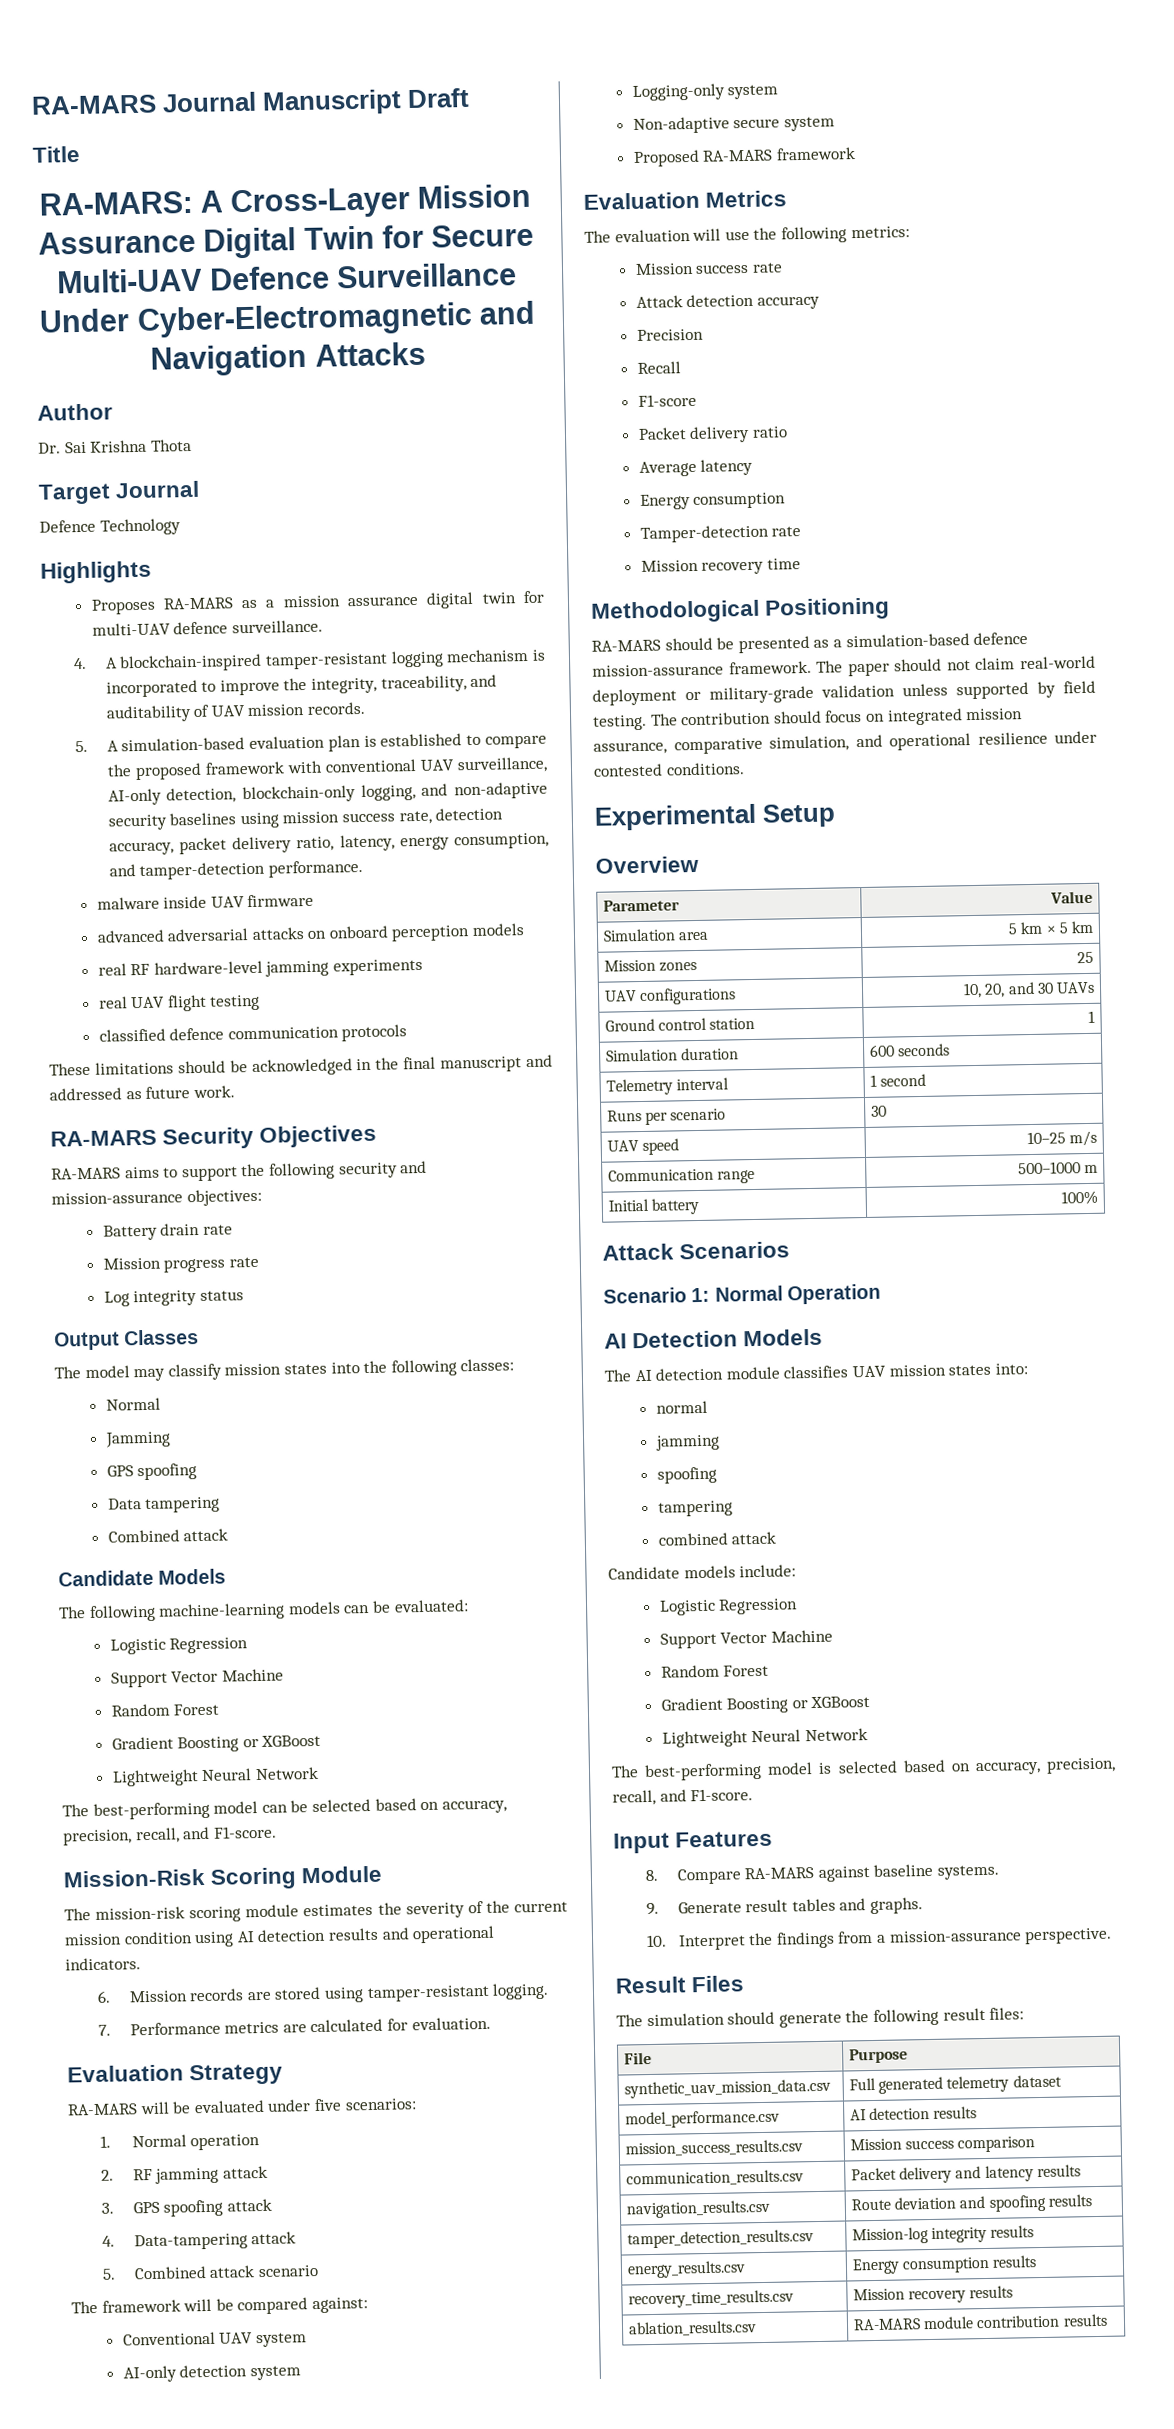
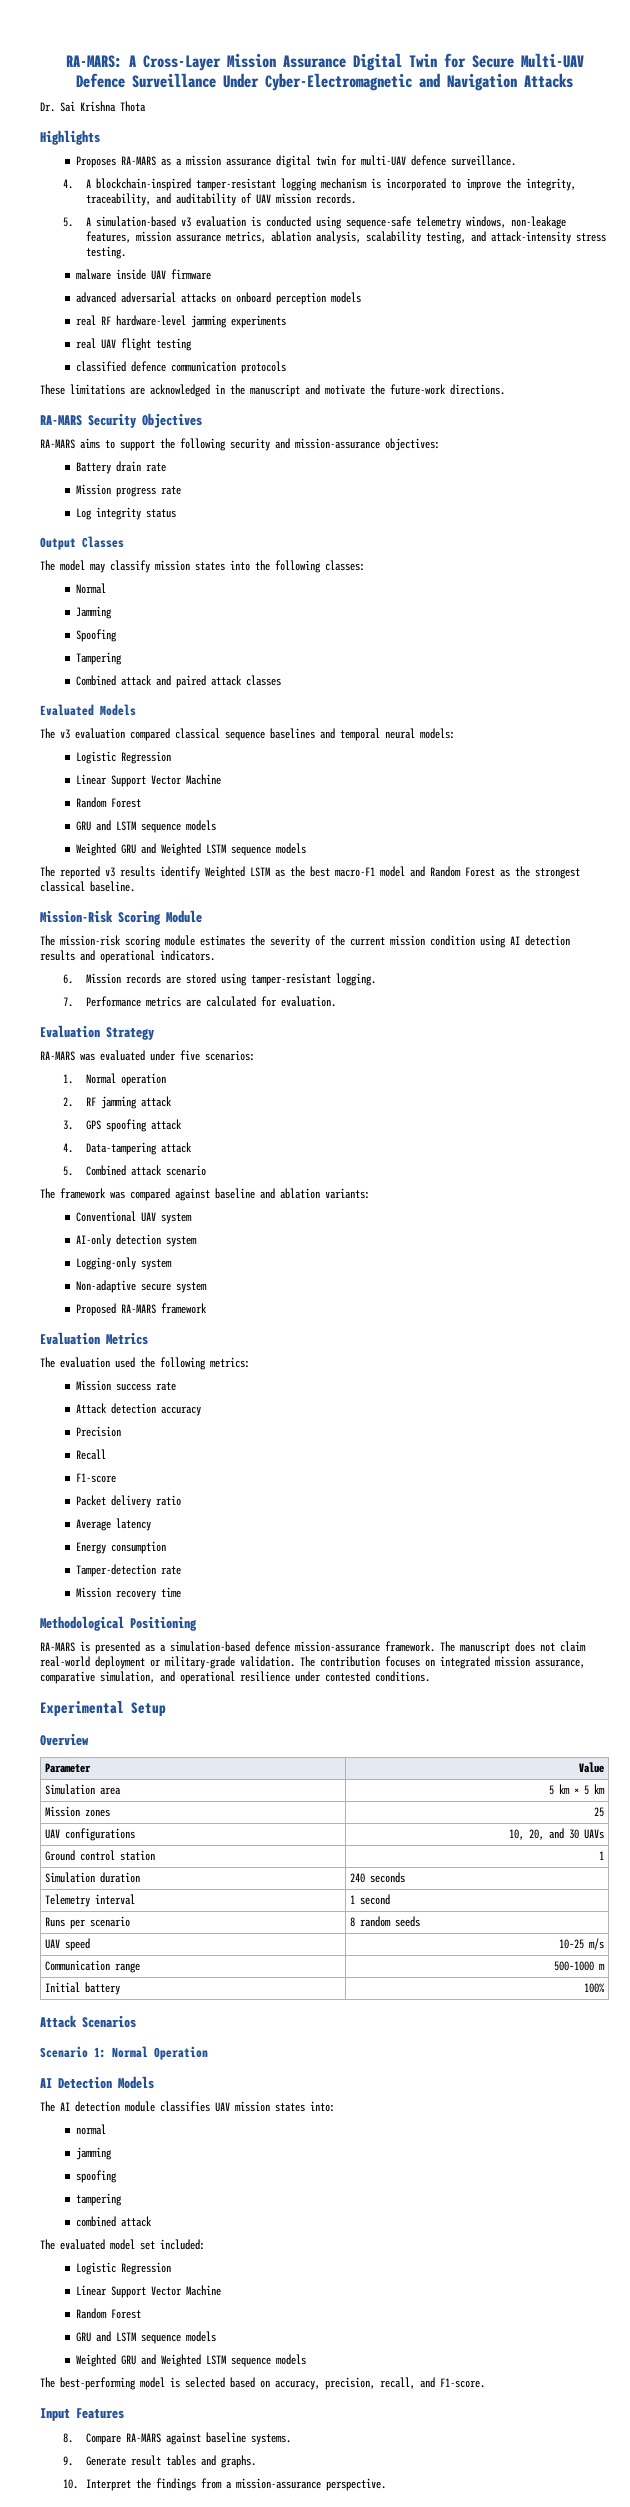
[31,87,471,116] [32,145,80,163] RA-MARS Journal Manuscript Draft // Title // -> (65, 61) none
[37,403,113,421] // Author -> (573, 80) none
[38,480,201,505] [39,518,181,536] // Target Journal // Defence Technology -> (146, 106) none
[249,733,547,752] [106,756,548,781] [107,781,548,806] [107,807,504,831] [108,832,549,856] [108,859,363,880] evaluation plan is established to compare the proposed framework with conventional UAV surveillance, AI-only detection, blockchain-only logging, and non-adaptive security baselines using mission success rate, detection accuracy, packet delivery ratio, latency, energy consumption, and tamper-detection performance. -> [180,216,566,229] [85,231,606,244] [85,246,126,259] v3 evaluation is conducted using sequence-safe telemetry windows, non-leakage features, mission assurance metrics, ablation analysis, scalability testing, and attack-intensity stress testing.
[177,1060,248,1074] should be -> [130,387,145,395] are
[403,1056,437,1070] final -> (245, 389) none
[49,1085,235,1101] addressed as future work. -> [325,384,505,395] motivate the future-work directions.
[106,1463,198,1481] [107,1496,221,1513] [107,1528,229,1543] [58,1568,227,1587] [58,1599,469,1623] [109,1637,249,1655] [110,1668,284,1688] [110,1703,220,1717] [111,1734,322,1753] [111,1766,319,1787] [62,1798,507,1820] [62,1825,277,1846] GPS spoofing // Data tampering // Combined attack // Candidate Models // The following machine-learning models can be evaluated: // Logistic Regression // Support Vector Machine // Random Forest // Gradient Boosting or XGBoost // Lightweight Neural Network // The best-performing model can be selected based on accuracy, precision, recall, and F1-score. -> [76,629,118,642] [76,652,123,665] [76,675,282,688] [40,704,136,716] [40,728,455,741] [76,751,172,764] [76,774,222,787] [76,797,142,808] [76,820,217,833] [76,843,307,856] [40,866,580,879] [40,881,135,892] Spoofing // Tampering // Combined attack and paired attack classes // Evaluated Models // The v3 evaluation compared classical sequence baselines and temporal neural models: // Logistic Regression // Linear Support Vector Machine // Random Forest // GRU and LSTM sequence models // Weighted GRU and Weighted LSTM sequence models // The reported v3 results identify Weighted LSTM as the best macro-F1 model and Random Forest as the strongest classical baseline.
[139,2101,192,2115] will be -> [80,1053,95,1061] was
[183,2297,368,2315] will be compared against: -> [110,1188,370,1201] was compared against baseline and ablation variants:
[692,228,750,241] will use -> [115,1357,135,1368] used
[664,637,735,651] should be -> [80,1641,90,1652] is
[847,658,943,677] paper should -> [460,1641,535,1654] manuscript does
[821,680,1096,700] [593,709,863,731] validation unless supported by field testing. The contribution should focus -> [240,1656,420,1667] validation. The contribution focuses
[869,1044,896,1057] 600 -> [349,1873,365,1883] 240
[871,1105,888,1117] 30 -> [349,1916,420,1927] 8 random seeds
[608,1564,797,1580] [658,1598,799,1616] [659,1629,833,1649] [660,1664,770,1678] [660,1695,871,1714] [661,1728,868,1748] Candidate models include: // Logistic Regression // Support Vector Machine // Random Forest // Gradient Boosting or XGBoost // Lightweight Neural Network -> [40,2239,205,2250] [76,2262,172,2275] [76,2285,222,2298] [76,2308,142,2319] [76,2331,217,2344] [76,2354,307,2367] The evaluated model set included: // Logistic Regression // Linear Support Vector Machine // Random Forest // GRU and LSTM sequence models // Weighted GRU and Weighted LSTM sequence models
[615,1975,745,1994] [616,2007,1025,2028] [624,2051,653,2065] [849,2048,909,2064] [624,2078,832,2099] [849,2074,1062,2094] [625,2109,781,2129] [850,2106,978,2121] [625,2139,804,2157] [850,2136,1036,2153] [626,2169,805,2187] [851,2164,1081,2184] [626,2199,772,2219] [851,2194,1092,2212] [627,2229,815,2249] [852,2225,1035,2245] [627,2260,747,2279] [852,2255,1037,2275] [628,2289,795,2309] [853,2285,1014,2304] [628,2320,758,2337] [853,2313,1108,2331] // Result Files // The simulation should generate the following result files: // File | Purpose // synthetic_uav_mission_data.csv | Full generated telemetry dataset // model_performance.csv | AI detection results // mission_success_results.csv | Mission success comparison // communication_results.csv | Packet delivery and latency results // navigation_results.csv | Route deviation and spoofing results // tamper_detection_results.csv | Mission-log integrity results // energy_results.csv | Energy consumption results // recovery_time_results.csv | Mission recovery results // ablation_results.csv | RA-MARS module contribution results -> (386, 2484) none

